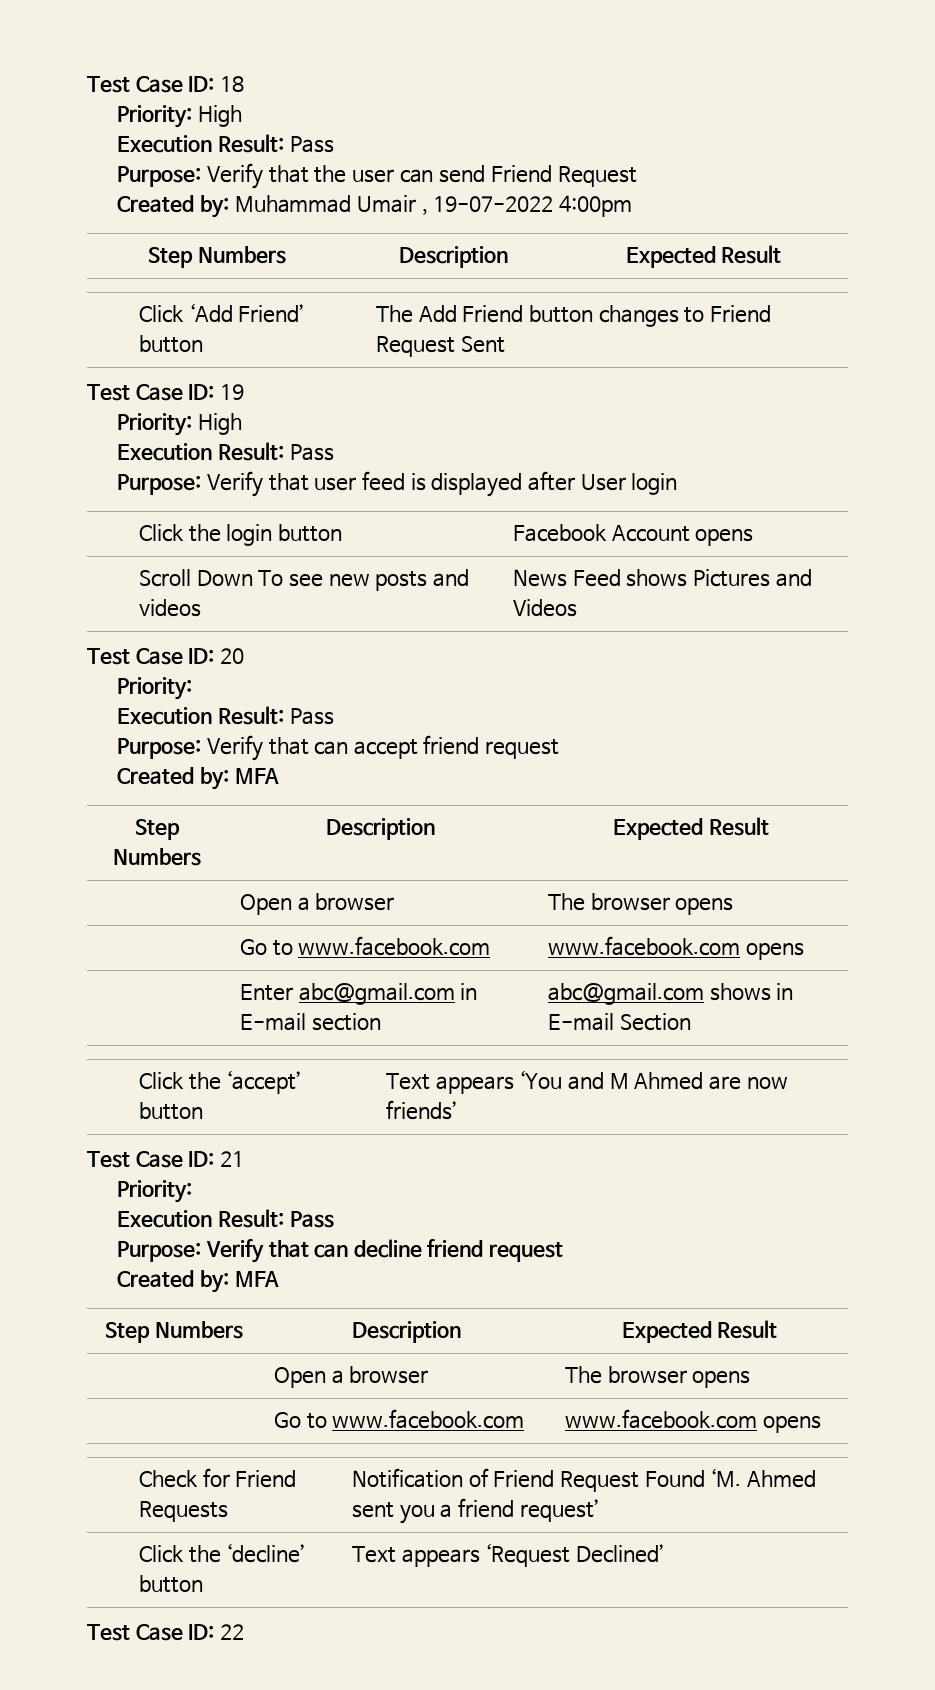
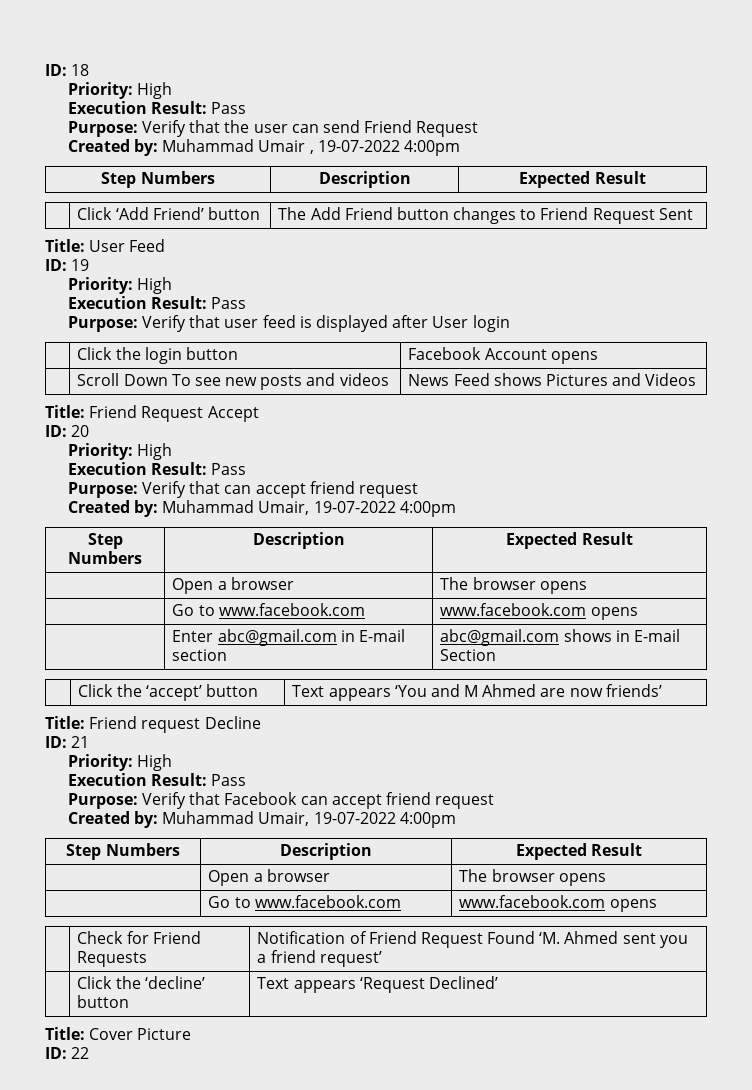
[87,76,183,93] Test Case -> (45, 70) none
[87,384,183,401] Test Case -> [45,239,166,252] Title: User Feed //
[87,648,183,665] Test Case -> [45,405,259,422] Title: Friend Request Accept //
(193, 688) none -> [137,443,173,460] High
[234,768,280,784] MFA -> [162,500,456,517] Muhammad Umair, 19-07-2022 4:00pm
[87,1151,183,1168] Test Case -> [45,716,261,733] Title: Friend request Decline //
[117,1209,334,1228] [117,1239,564,1263] [117,1270,280,1293] // Execution Result: Pass // Purpose: Verify that can decline friend request // Created by: MFA -> [137,754,173,771] [67,773,247,786] [67,792,495,809] [67,811,456,828] High // Execution Result: Pass // Purpose: Verify that Facebook can accept friend request // Created by: Muhammad Umair, 19-07-2022 4:00pm
[87,1624,183,1641] Test Case -> [45,1027,192,1040] Title: Cover Picture //

